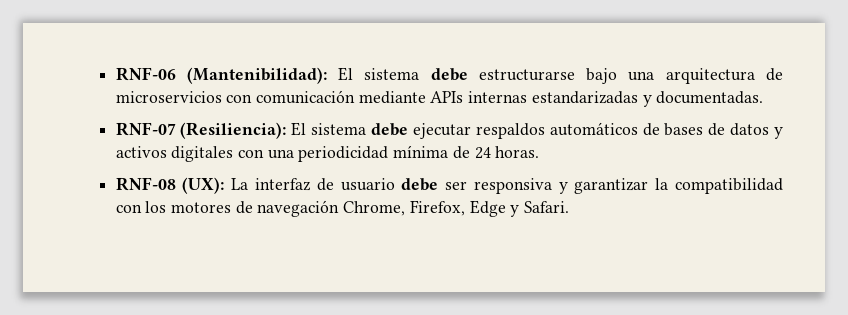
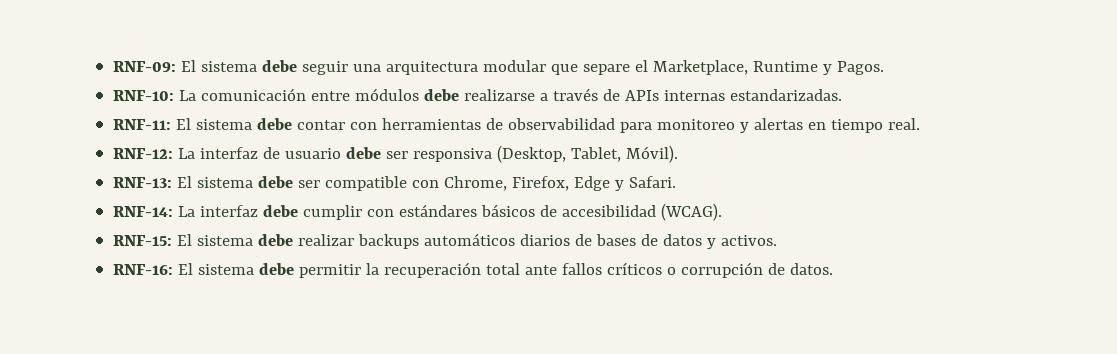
[115,67,784,84] [115,90,764,107] [115,122,784,139] [115,145,540,162] [115,177,225,194] RNF-06 (Mantenibilidad): El sistema debe estructurarse bajo una arquitectura de microservicios con comunicación mediante APIs internas estandarizadas y documentadas. // RNF-07 (Resiliencia): El sistema debe ejecutar respaldos automáticos de bases de datos y activos digitales con una periodicidad mínima de 24 horas. // RNF-08 (UX): -> [112,60,884,75] [112,88,842,101] [112,118,920,133] [112,148,173,159] RNF-09: El sistema debe seguir una arquitectura modular que separe el Marketplace, Runtime y Pagos. // RNF-10: La comunicación entre módulos debe realizarse a través de APIs internas estandarizadas. // RNF-11: El sistema debe contar con herramientas de observabilidad para monitoreo y alertas en tiempo real. // RNF-12:
[558,178,783,194] [115,200,340,217] y garantizar la compatibilidad con los motores de navegación -> [496,145,678,163] [112,176,439,191] (Desktop, Tablet, Móvil). // RNF-13: El sistema debe ser compatible con
(570, 207) none -> [112,203,722,221] [112,233,777,249] [112,262,833,278] // RNF-14: La interfaz debe cumplir con estándares básicos de accesibilidad (WCAG). // RNF-15: El sistema debe realizar backups automáticos diarios de bases de datos y activos. // RNF-16: El sistema debe permitir la recuperación total ante fallos críticos o corrupción de datos.

